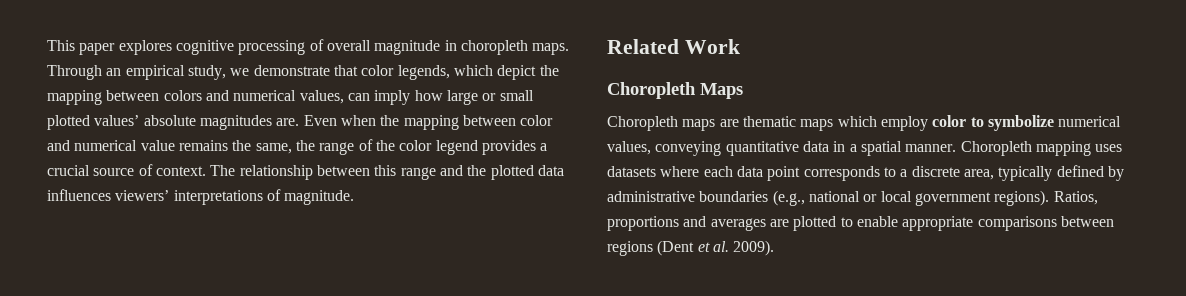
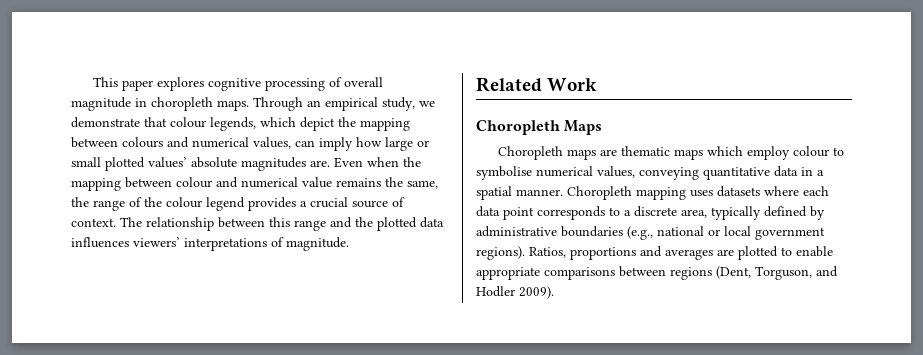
[361,65,395,76] color -> [170,117,206,128] colour
[163,90,202,101] colors -> [122,137,163,148] colours
[520,115,554,126] color -> [176,177,212,188] colour
[399,140,433,151] color -> [166,197,202,208] colour
[932,115,1054,131] color to symbolize -> [793,146,845,157] [476,166,532,180] colour to symbolise
[657,240,729,256] (Dent et al. -> [716,266,838,280] [476,286,515,297] (Dent, Torguson, and Hodler

